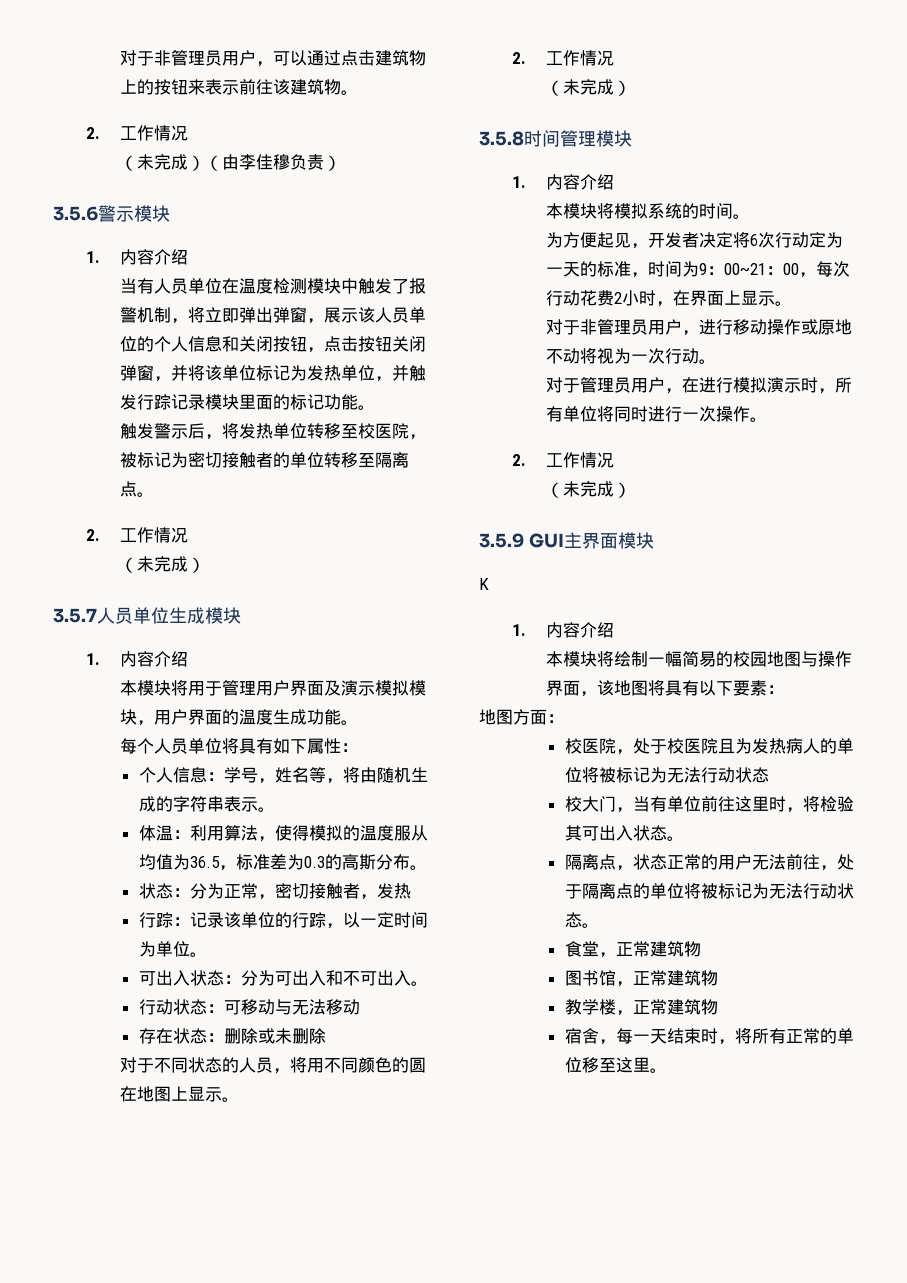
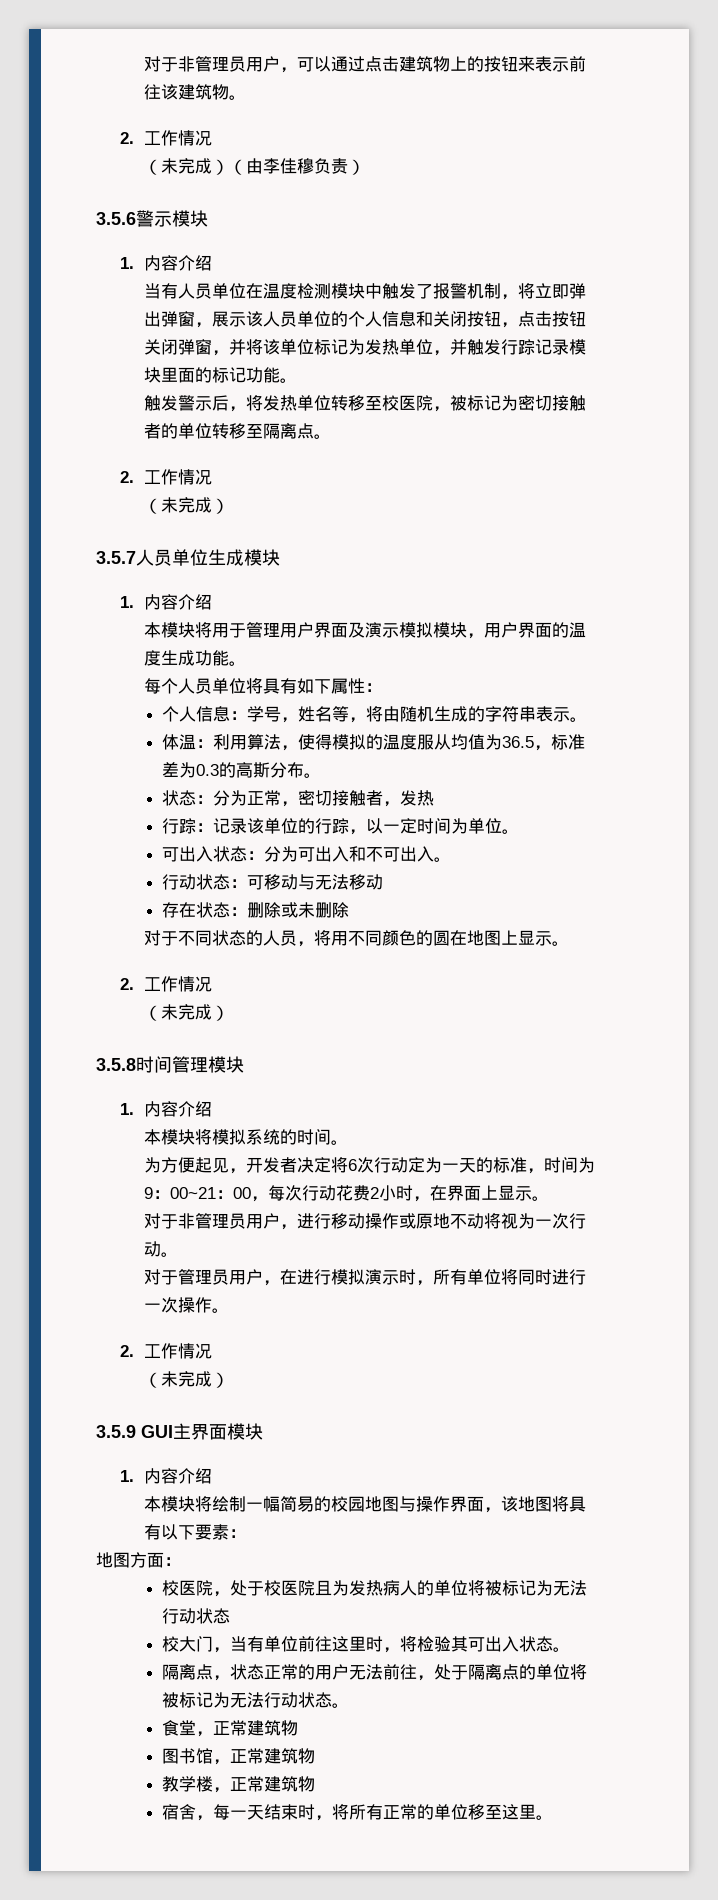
[479,578,489,590] // K -> (263, 1431) none

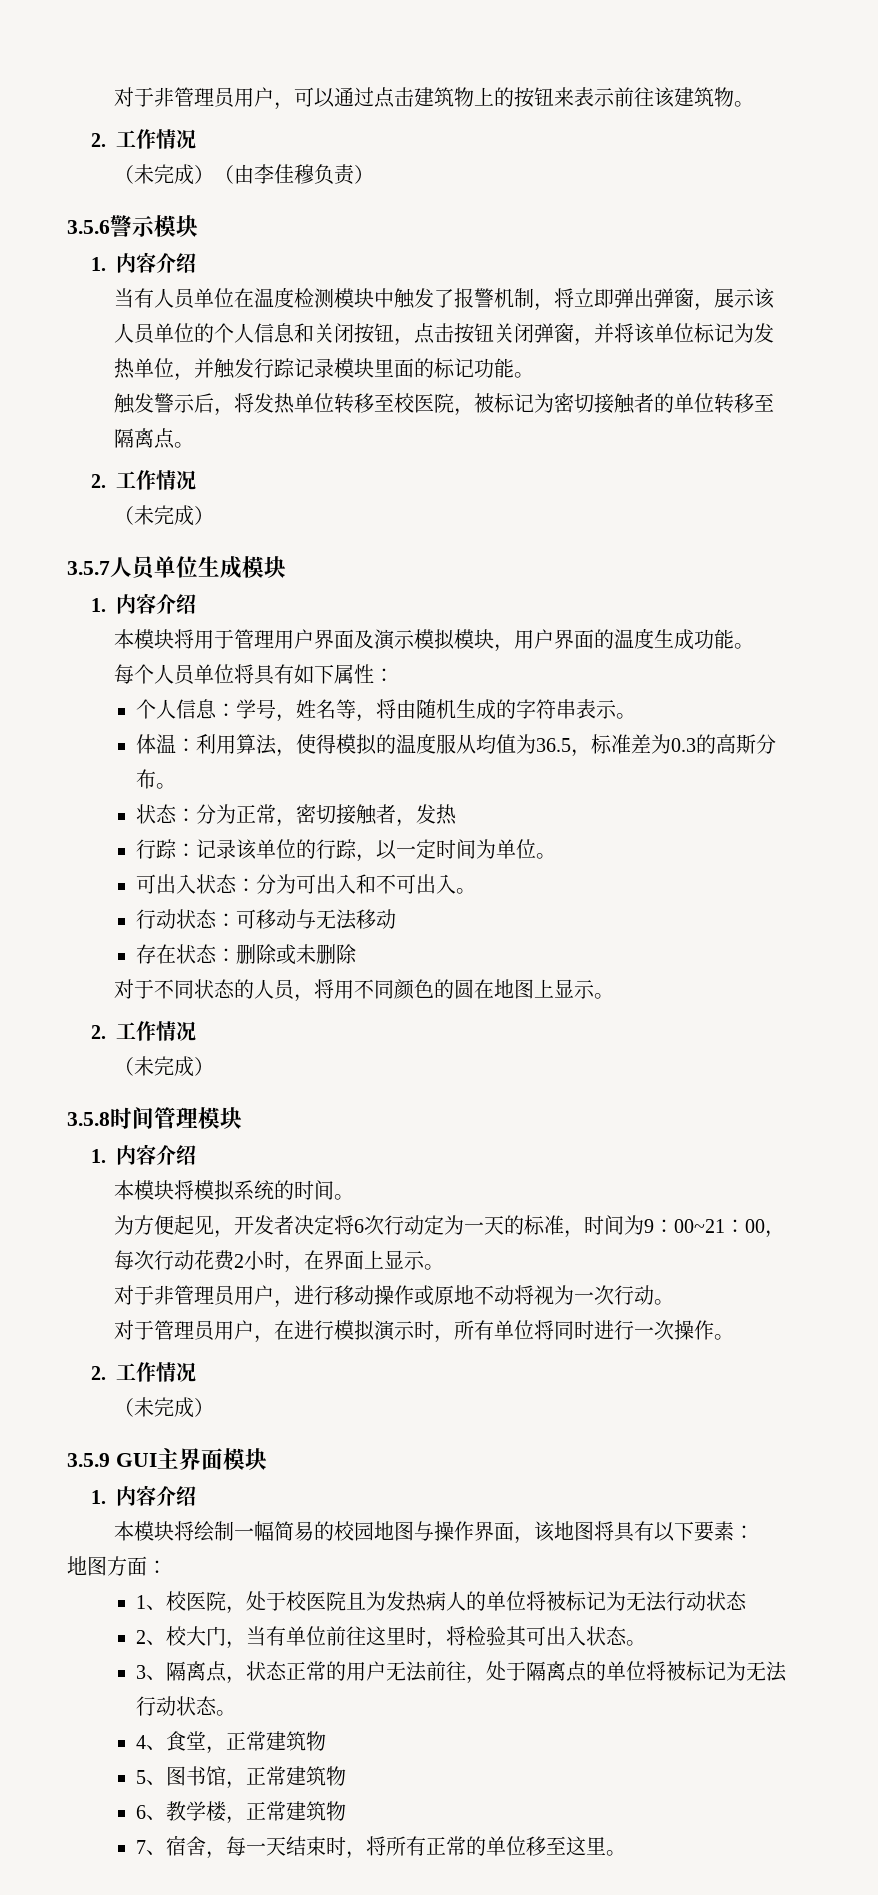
(181, 1561) none -> [136,1595,167,1610] 1、
(231, 1616) none -> [136,1630,167,1645] 2、
(571, 1649) none -> [136,1665,167,1680] 3、
(350, 1705) none -> [136,1735,167,1750] 4、
(299, 1728) none -> [136,1770,167,1785] 5、
(316, 1756) none -> [136,1805,167,1820] 6、
(316, 1784) none -> [136,1840,167,1855] 7、

